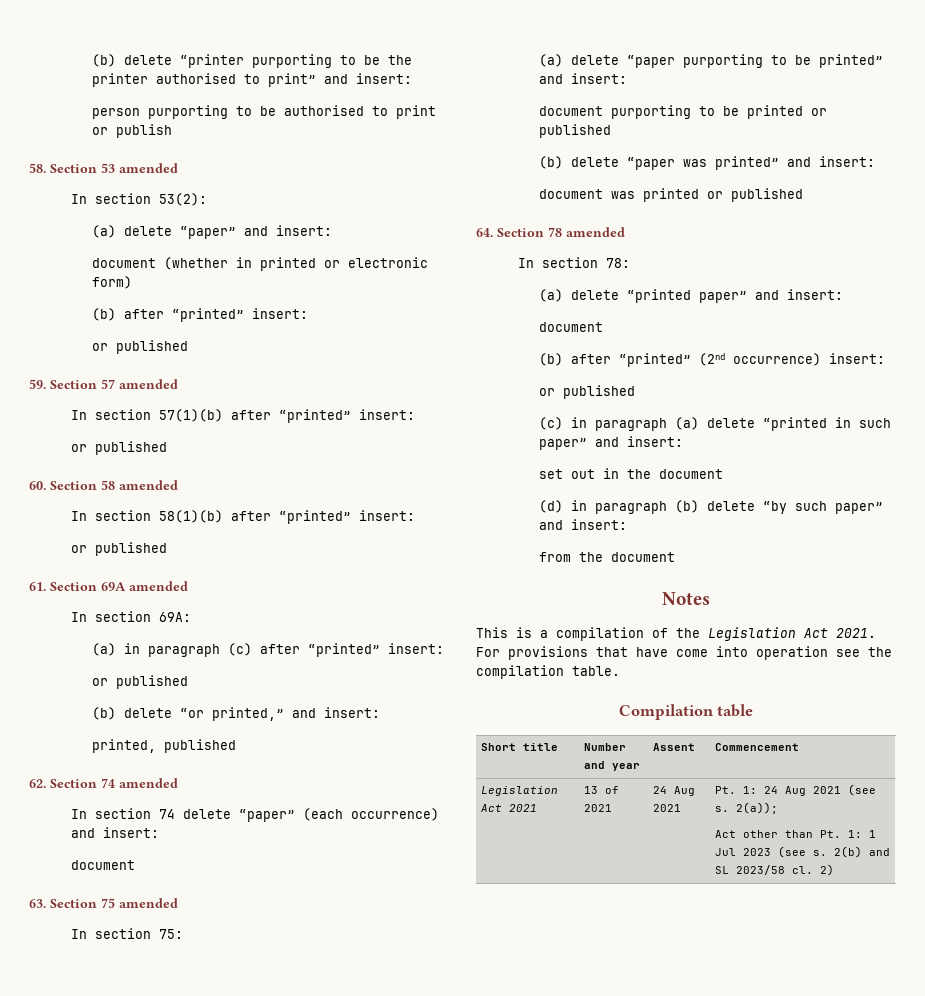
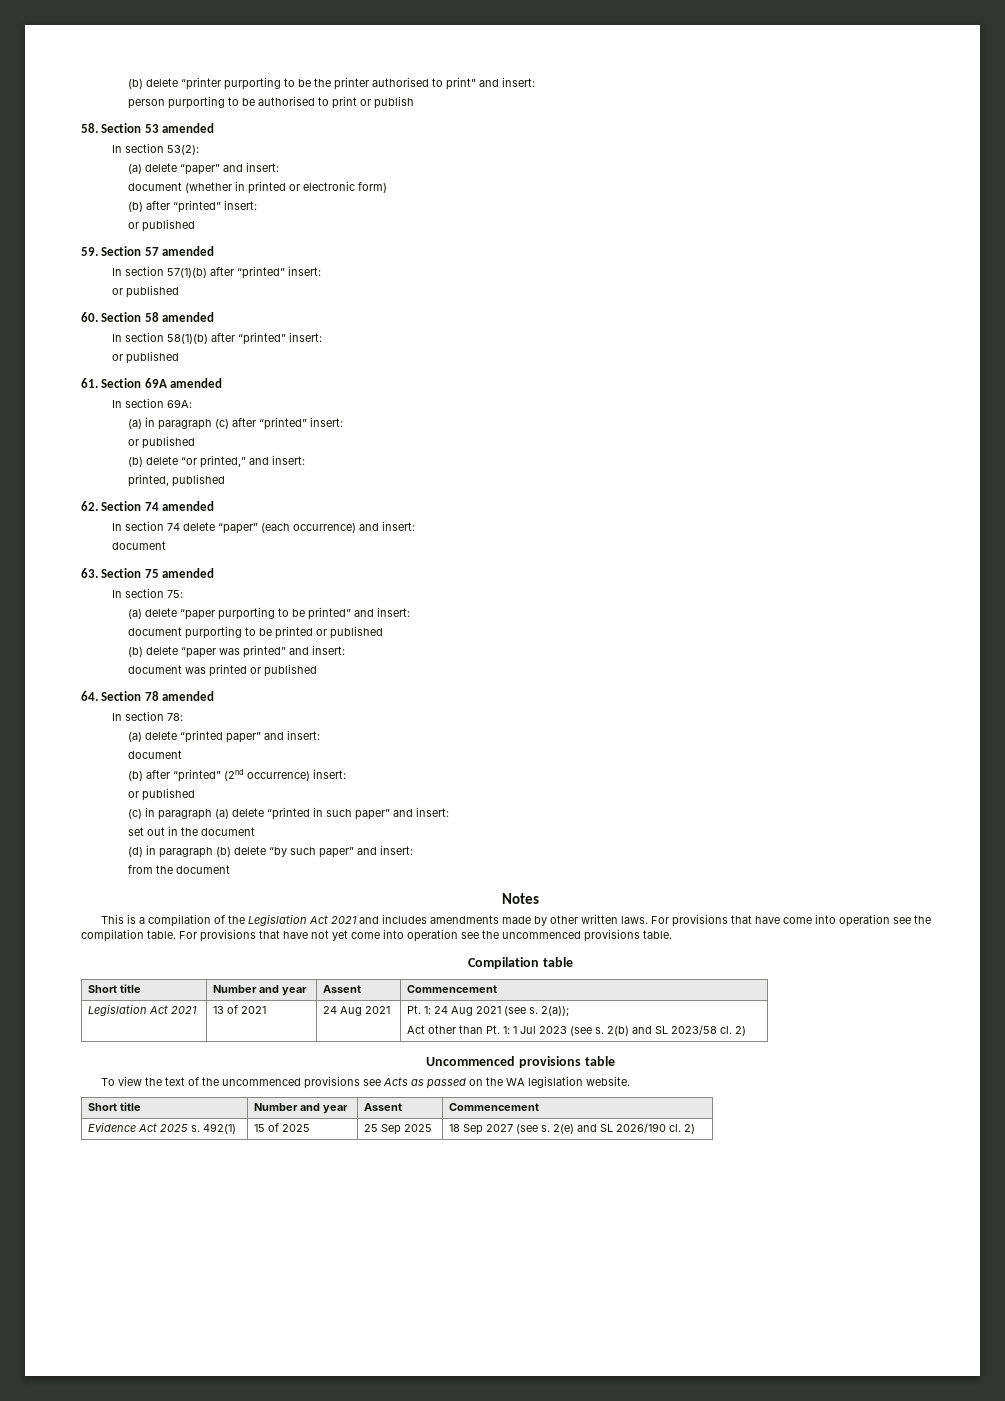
[836,628,876,638] 2021. -> [331,914,649,926] 2021 and includes amendments made by other written laws.
(620, 671) none -> [179,929,672,942] For provisions that have not yet come into operation see the uncommenced provisions table.
(835, 870) none -> [426,1056,615,1068] [101,1076,631,1089] [88,1102,142,1111] [254,1103,349,1114] [364,1103,403,1111] [449,1103,540,1111] [88,1122,237,1134] [254,1123,311,1132] [364,1124,433,1135] [449,1123,696,1135] // Uncommenced provisions table // To view the text of the uncommenced provisions see Acts as passed on the WA legislation website. // Short title | Number and year | Assent | Commencement // Evidence Act 2025 s. 492(1) | 15 of 2025 | 25 Sep 2025 | 18 Sep 2027 (see s. 2(e) and SL 2026/190 cl. 2)

